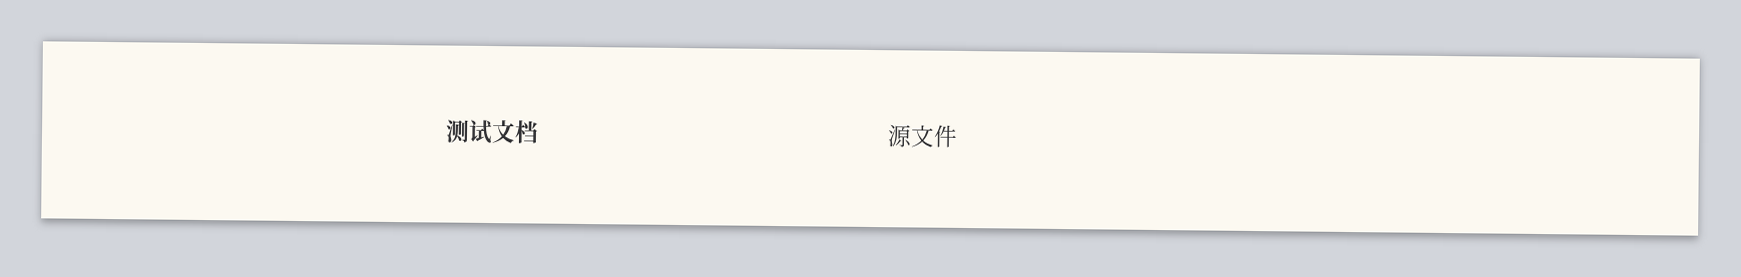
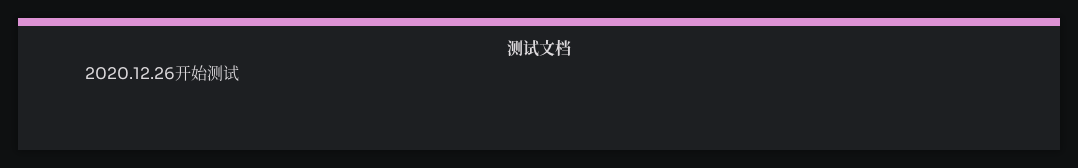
[887,124,958,148] 源文件 -> [85,65,239,81] 2020.12.26开始测试

